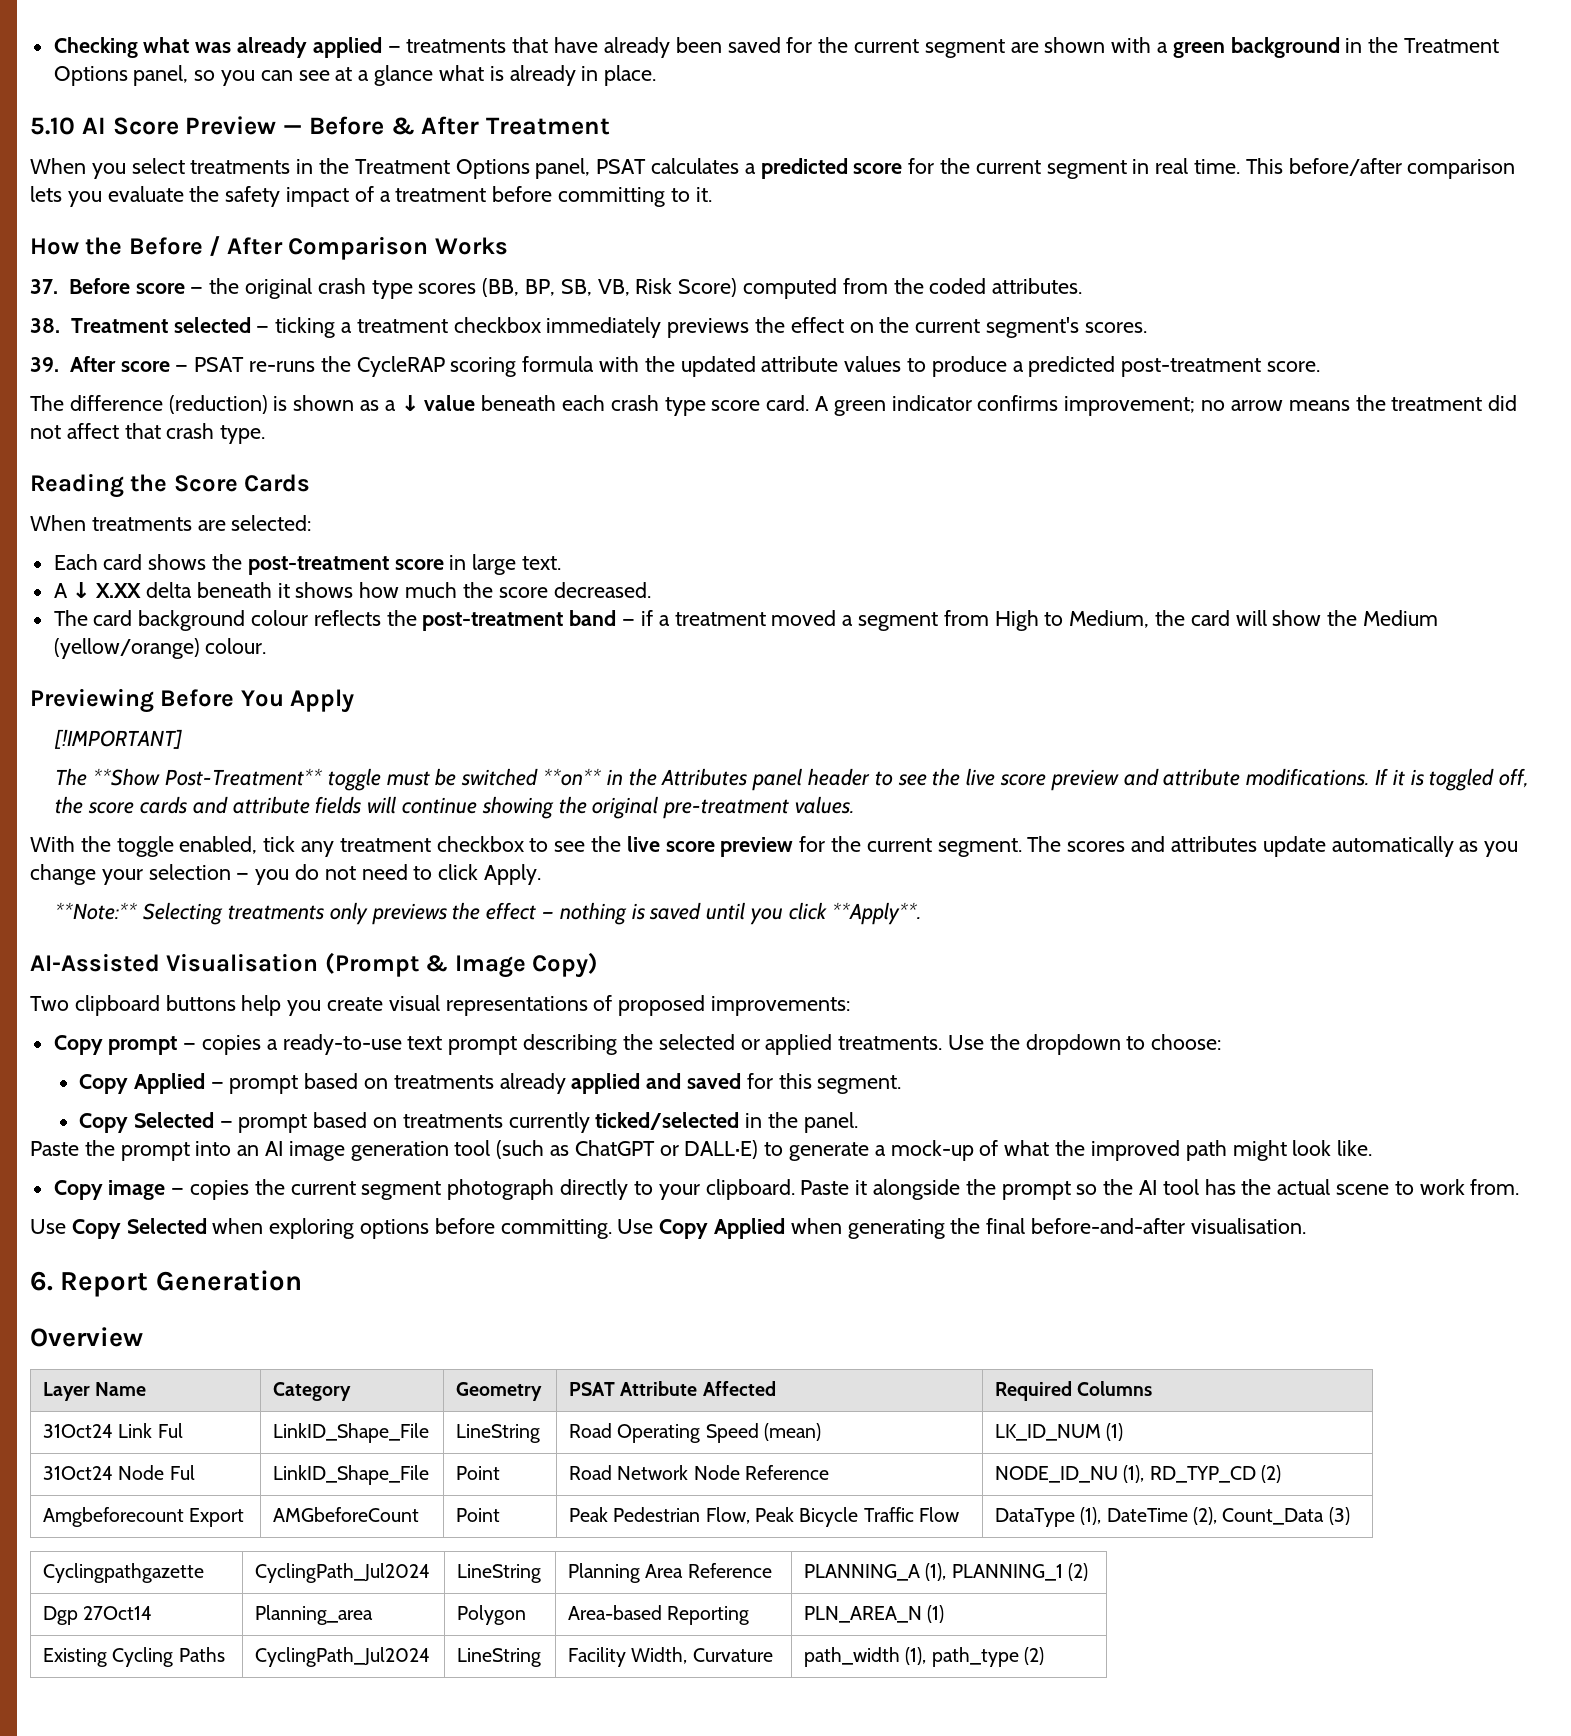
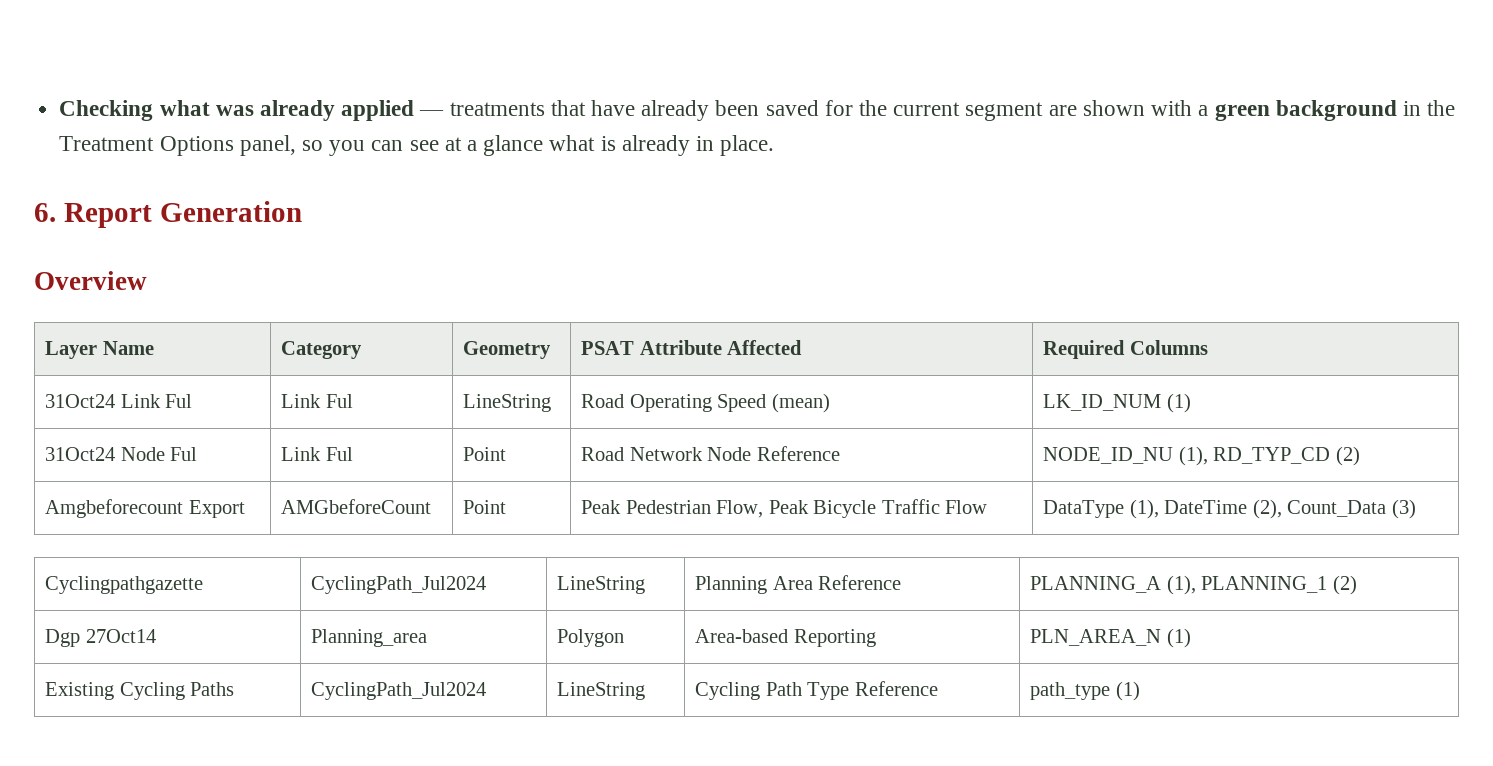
[30,116,610,135] [30,158,1516,179] [30,186,712,207] [30,236,508,260] [30,278,1083,299] [30,317,1147,338] [30,356,1321,377] [30,395,1518,416] [30,423,266,444] [30,473,311,498] [30,515,312,531] [53,554,562,575] [53,582,651,598] [53,610,1438,631] [53,638,267,659] [30,688,355,713] [54,729,183,749] [55,768,1530,791] [55,796,854,819] [30,836,1519,857] [30,864,542,885] [55,902,921,925] [30,952,599,978] [30,995,851,1016] [53,1034,1222,1055] [78,1073,902,1094] [78,1112,858,1133] [30,1140,1373,1161] [53,1179,1520,1200] [30,1218,1306,1239] // 5.10 AI Score Preview — Before & After Treatment // When you select treatments in the Treatment Options panel, PSAT calculates a predicted score for the current segment in real time. This before/after comparison lets you evaluate the safety impact of a treatment before committing to it. // How the Before / After Comparison Works // 37. Before score — the original crash type scores (BB, BP, SB, VB, Risk Score) computed from the coded attributes. // 38. Treatment selected — ticking a treatment checkbox immediately previews the effect on the current segment's scores. // 39. After score — PSAT re-runs the CycleRAP scoring formula with the updated attribute values to produce a predicted post-treatment score. // The difference (reduction) is shown as a ↓ value beneath each crash type score card. A green indicator confirms improvement; no arrow means the treatment did not affect that crash type. // Reading the Score Cards // When treatments are selected: // Each card shows the post-treatment score in large text. // A ↓ X.XX delta beneath it shows how much the score decreased. // The card background colour reflects the post-treatment band — if a treatment moved a segment from High to Medium, the card will show the Medium (yellow/orange) colour. // Previewing Before You Apply // [!IMPORTANT] // The **Show Post-Treatment** toggle must be switched **on** in the Attributes panel header to see the live score preview and attribute modifications. If it is toggled off, the score cards and attribute fields will continue showing the original pre-treatment values. // With the toggle enabled, tick any treatment checkbox to see the live score preview for the current segment. The scores and attributes update automatically as you change your selection — you do not need to click Apply. // **Note:** Selecting treatments only previews the effect — nothing is saved until you click **Apply**. // AI-Assisted Visualisation (Prompt & Image Copy) // Two clipboard buttons help you create visual representations of proposed improvements: // Copy prompt — copies a ready-to-use text prompt describing the selected or applied treatments. Use the dropdown to choose: // Copy Applied — prompt based on treatments already applied and saved for this segment. // Copy Selected — prompt based on treatments currently ticked/selected in the panel. // Paste the prompt into an AI image generation tool (such as ChatGPT or DALL·E) to generate a mock-up of what the improved path might look like. // Copy image — copies the current segment photograph directly to your clipboard. Paste it alongside the prompt so the AI tool has the actual scene to work from. // Use Copy Selected when exploring options before committing. Use Copy Applied when generating the final before-and-after visualisation. -> (775, 145) none
[273,1423,430,1443] LinkID_Shape_File -> [281,394,353,408] Link Ful
[273,1465,430,1485] LinkID_Shape_File -> [281,447,353,461] Link Ful
[568,1647,773,1667] [804,1647,1045,1667] Facility Width, Curvature | path_width (1), path_type (2) -> [695,681,938,700] [1030,681,1140,701] Cycling Path Type Reference | path_type (1)

